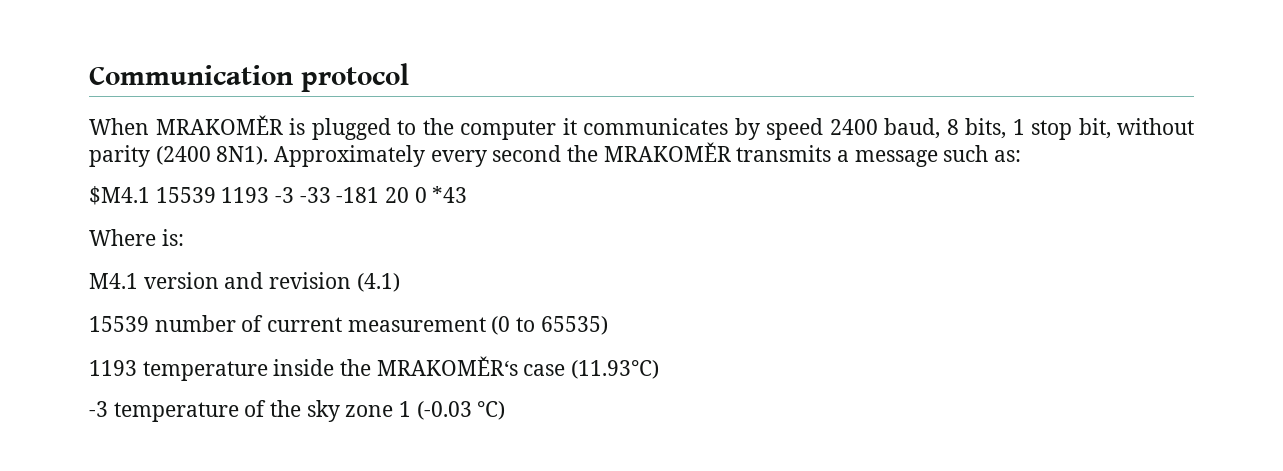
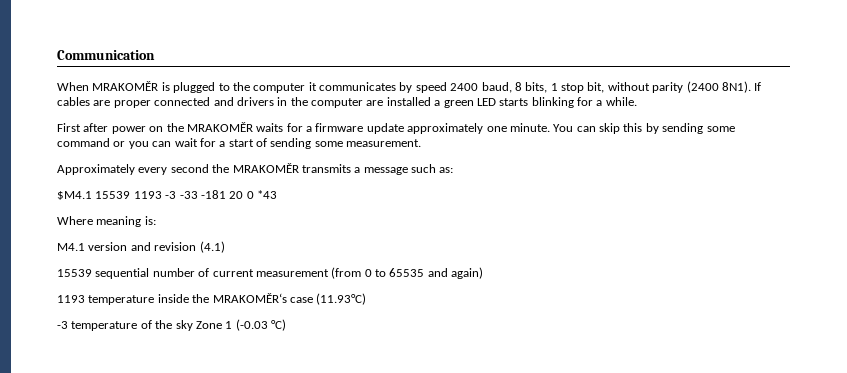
[301,63,409,92] protocol -> (155, 55) none
(269, 155) none -> [754,82,762,91] [57,97,637,108] [57,122,735,134] [57,138,422,149] If cables are proper connected and drivers in the computer are installed a green LED starts blinking for a while. // First after power on the MRAKOMĚR waits for a firmware update approximately one minute. You can skip this by sending some command or you can wait for a start of sending some measurement. //
(156, 237) none -> [96,216,142,227] meaning
(149, 324) none -> [95,268,150,279] sequential
[491,316,608,335] (0 to 65535) -> [331,267,484,279] (from 0 to 65535 and again)
[345,405,394,417] zone -> [195,321,222,329] Zone

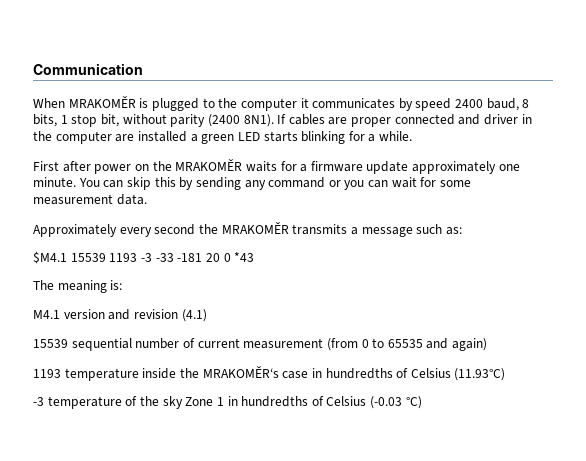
[236,97,274,106] drivers -> [484,114,519,125] driver
[706,126,735,132] some -> [244,180,266,190] any
[219,138,422,149] a start of sending some measurement. -> [440,180,472,187] [33,194,147,205] some measurement data.
[57,216,93,225] Where -> [33,280,54,290] The
(313, 300) none -> [311,368,451,379] in hundredths of Celsius
(233, 325) none -> [227,396,367,407] in hundredths of Celsius

